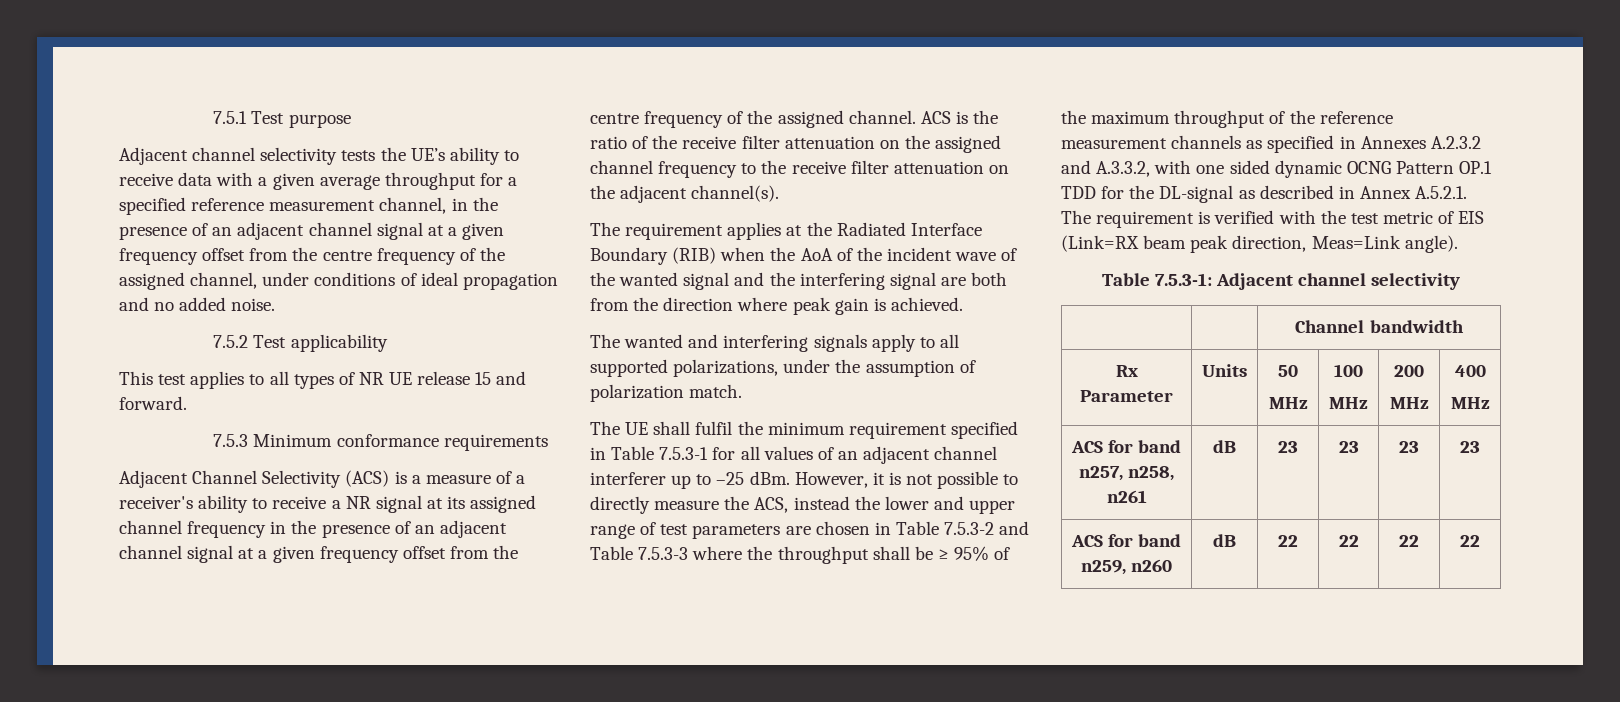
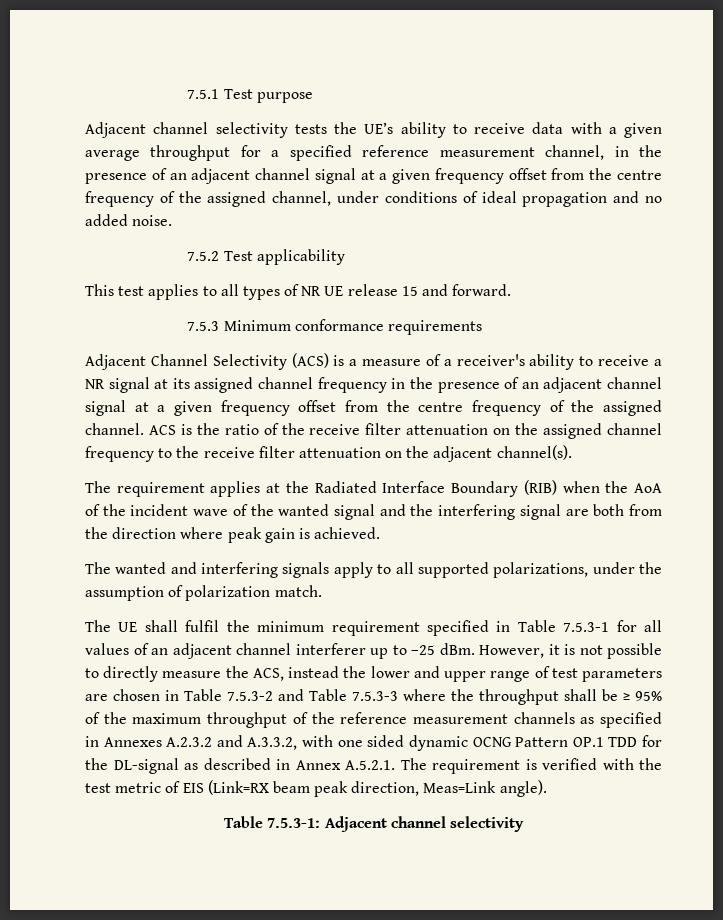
[1295,320,1464,333] [1115,365,1138,377] [1080,390,1173,402] [1202,364,1247,377] [1278,365,1298,377] [1268,397,1308,409] [1334,364,1363,377] [1329,397,1368,409] [1394,365,1424,377] [1389,397,1429,409] [1454,365,1486,377] [1450,397,1490,409] [1070,440,1182,453] [1078,466,1175,481] [1106,490,1147,503] [1213,440,1236,453] [1278,441,1298,453] [1338,441,1359,453] [1399,441,1419,453] [1460,441,1480,453] [1070,534,1182,547] [1080,559,1173,575] [1213,534,1236,547] [1278,535,1298,547] [1338,535,1359,547] [1399,535,1419,547] [1460,535,1480,547] // | | Channel bandwidth // Rx Parameter | Units | 50 // MHz | 100 // MHz | 200 // MHz | 400 // MHz // ACS for band n257, n258, n261 | dB | 23 | 23 | 23 | 23 // ACS for band n259, n260 | dB | 22 | 22 | 22 | 22 -> (524, 824) none

